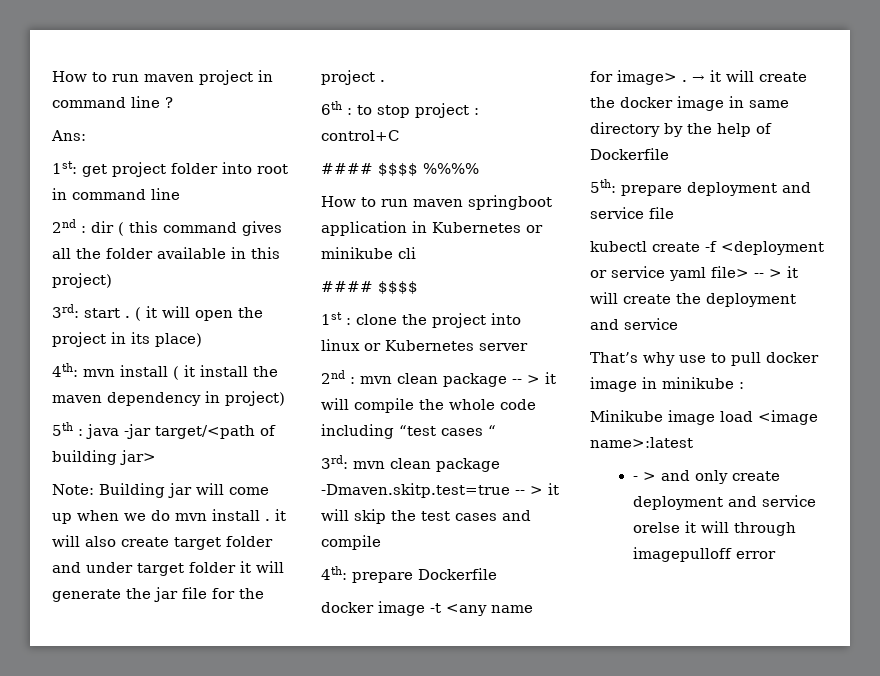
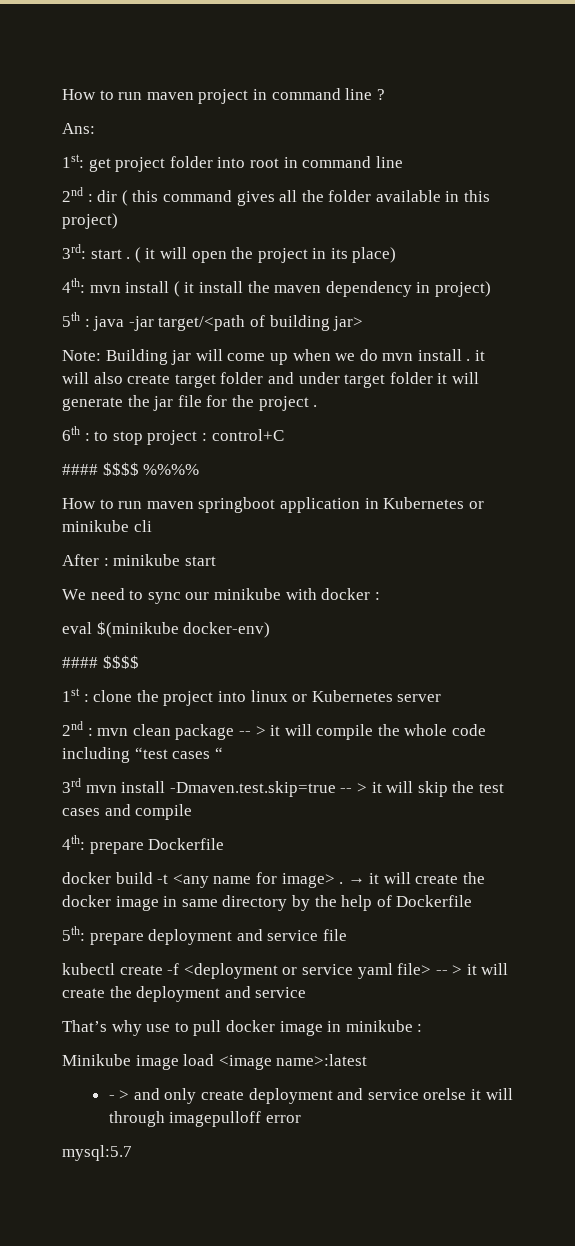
(416, 253) none -> [62,554,216,566] [62,588,380,604] [62,621,271,638] // After : minikube start // We need to sync our minikube with docker : // eval $(minikube docker-env)
[321,455,500,472] [321,483,510,498] 3rd: mvn clean package -Dmaven.skitp.test=true -> [62,778,336,797] 3rd mvn install -Dmaven.test.skip=true
[378,601,425,616] image -> [115,872,153,884] build
(776, 555) none -> [62,1145,132,1161] // mysql:5.7

